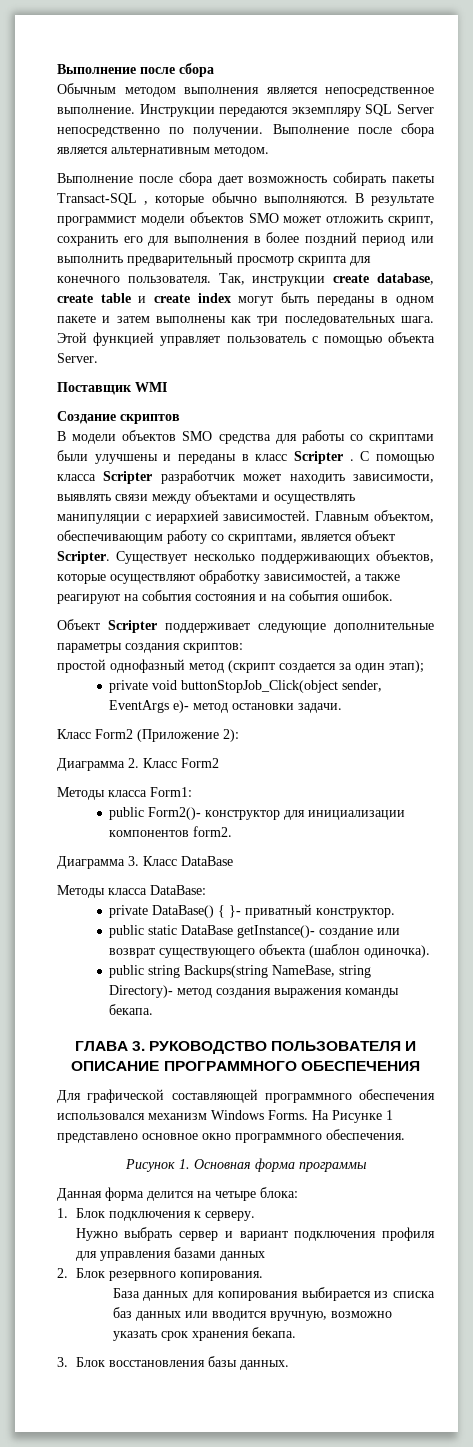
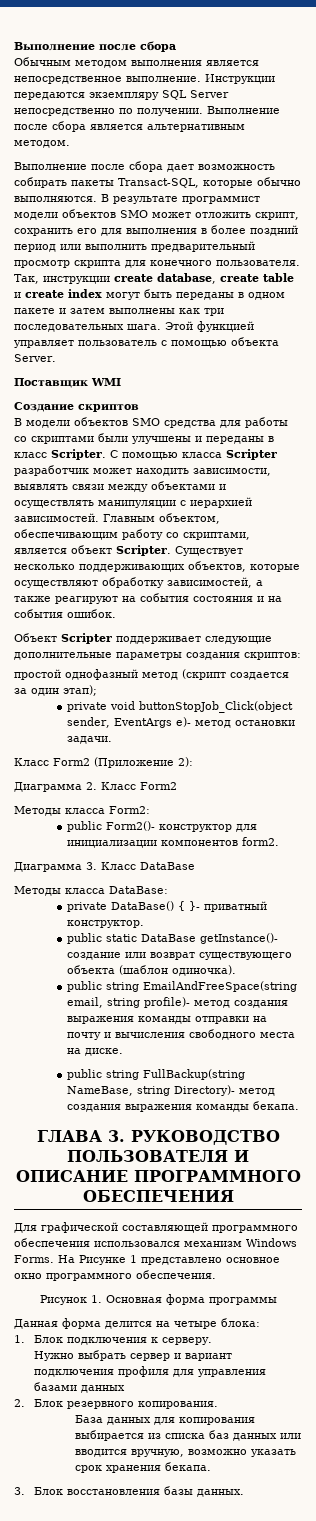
[57,193,149,205] Transact-SQL , -> [118,178,199,188] Transact-SQL,
[294,451,354,464] Scripter . -> [51,449,106,460] Scripter.
[150,787,192,797] Form1: -> [109,806,150,814] Form2:
[184,965,269,978] Backups(string -> [143,981,298,992] [67,997,289,1008] [67,1016,268,1024] [67,1029,296,1040] [67,1048,124,1056] [67,1069,246,1080] EmailAndFreeSpace(string email, string profile)- метод создания выражения команды отправки на почту и вычисления свободного места на диске. // public string FullBackup(string

